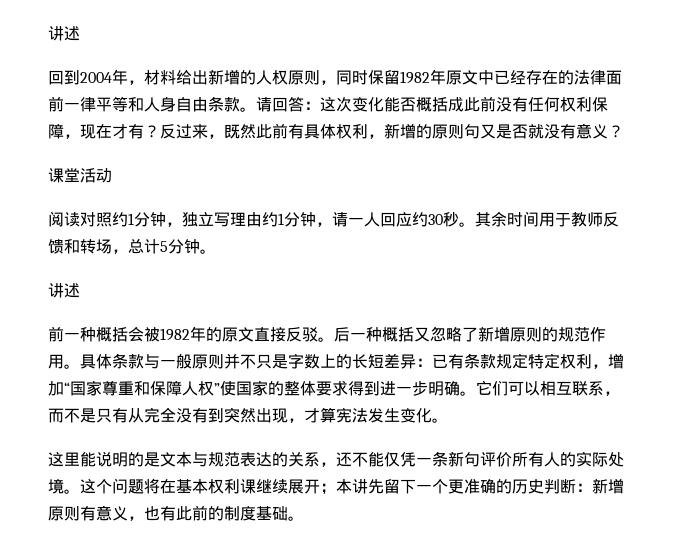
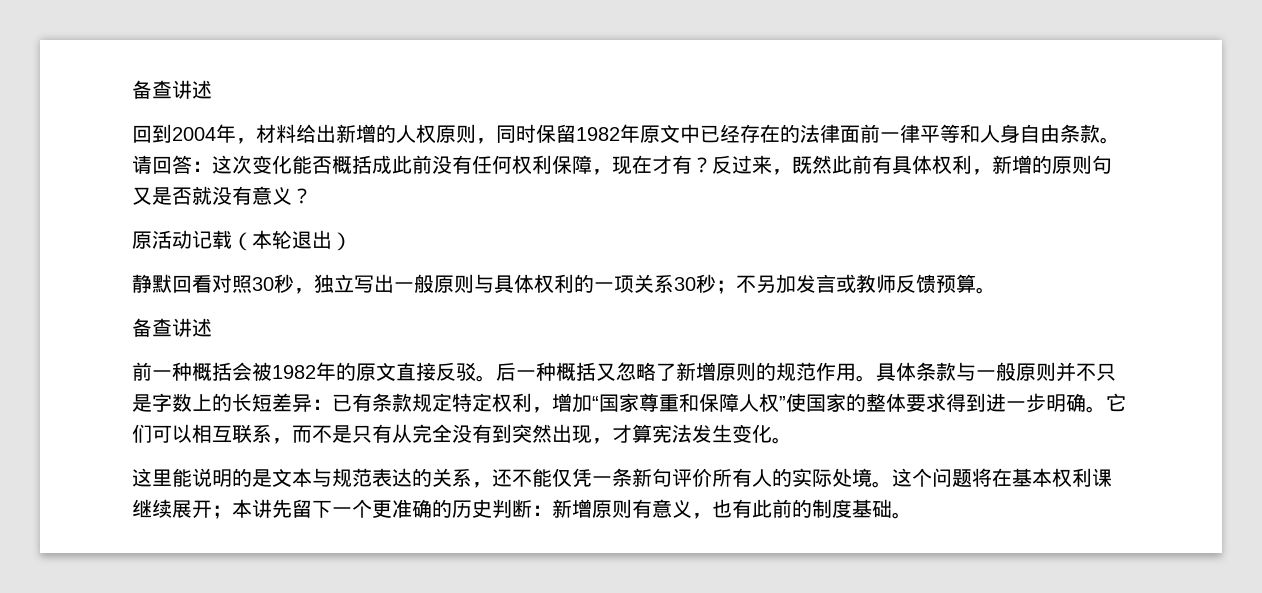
(48, 33) none -> [132,80,172,99] 备查
[48,168,80,183] 课堂 -> [132,231,152,249] 原
[48,211,619,227] [48,239,216,254] // 阅读对照约1分钟，独立写理由约1分钟，请一人回应约30秒。其余时间用于教师反馈和转场，总计5分钟。 // -> [192,230,352,251] [132,274,996,294] [132,318,172,337] 记载（本轮退出） // 静默回看对照30秒，独立写出一般原则与具体权利的一项关系30秒；不另加发言或教师反馈预算。 // 备查

